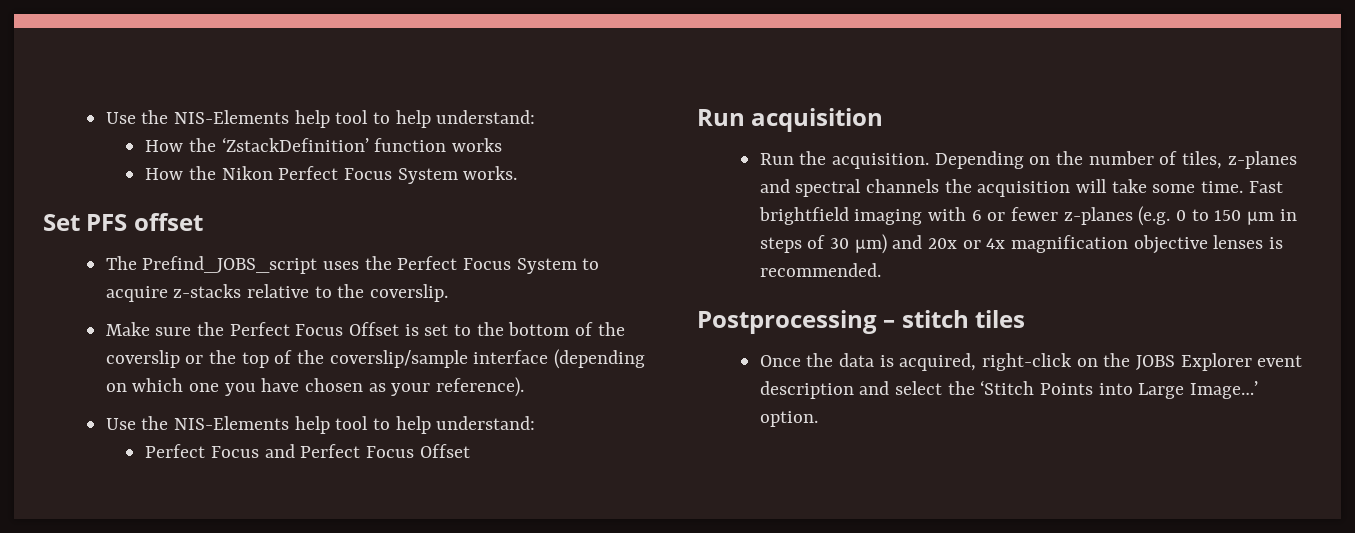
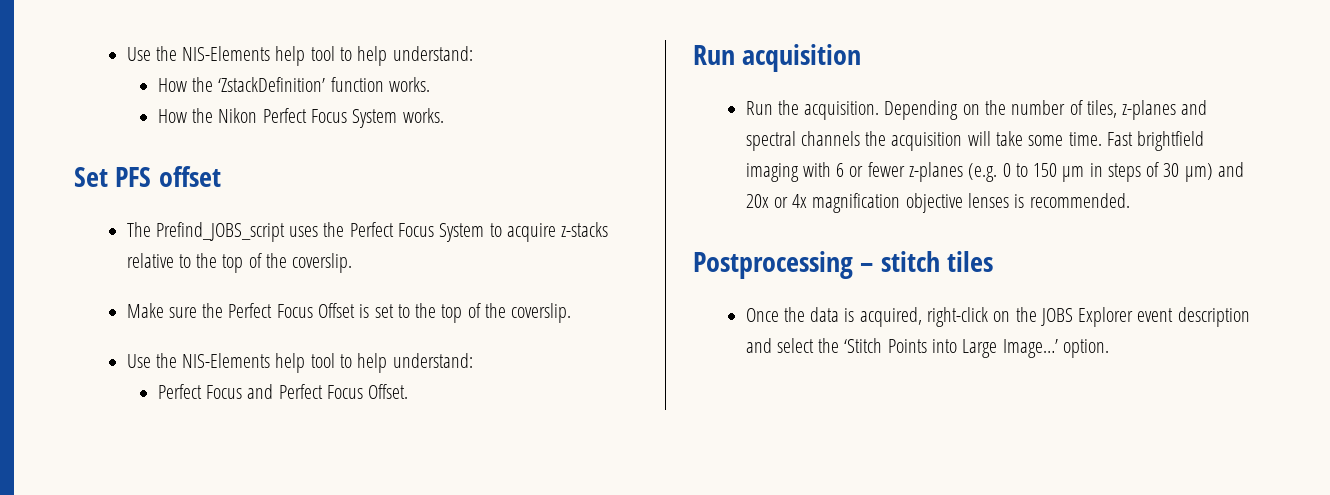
[451,138,502,152] works -> [388,77,430,92] works.
(365, 291) none -> [222,253,288,273] top of the
[508,322,625,336] [105,349,646,369] [105,377,525,397] bottom of the coverslip or the top of the coverslip/sample interface (depending on which one you have chosen as your reference). -> [441,303,572,323] top of the coverslip.
[419,444,470,458] Offset -> [368,384,409,399] Offset.

